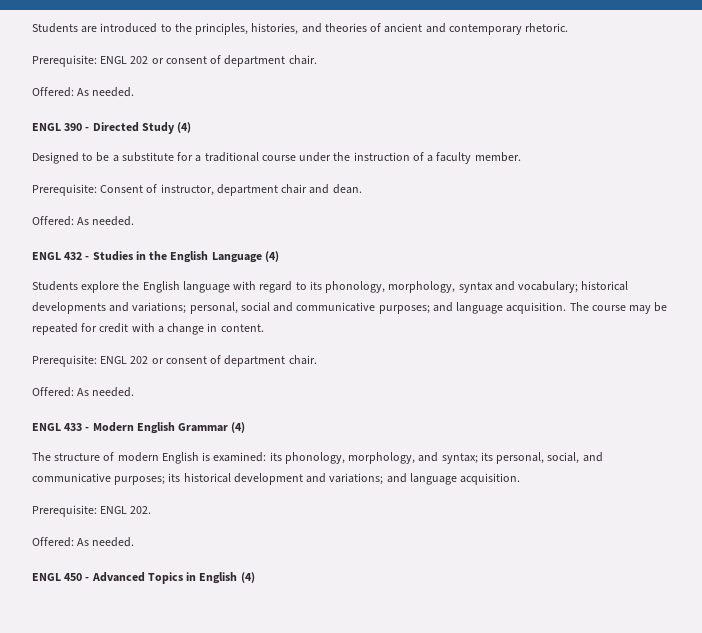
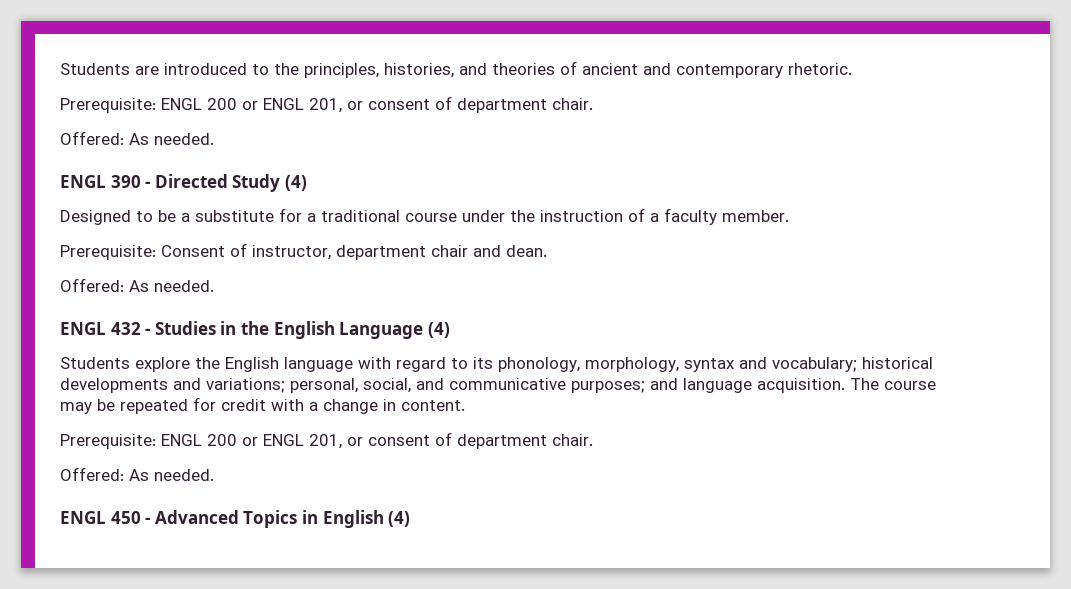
[130,56,149,64] 202 -> [207,98,342,113] 200 or ENGL 201,
[240,302,270,312] social -> [363,378,411,393] social,
[130,355,317,367] [32,387,135,397] [32,422,246,434] [32,452,603,464] [32,473,521,485] [32,505,152,517] [32,537,135,547] 202 or consent of department chair. // Offered: As needed. // ENGL 433 - Modern English Grammar (4) // The structure of modern English is examined: its phonology, morphology, and syntax; its personal, social, and communicative purposes; its historical development and variations; and language acquisition. // Prerequisite: ENGL 202. // Offered: As needed. -> [207,432,593,449] [60,467,214,481] 200 or ENGL 201, or consent of department chair. // Offered: As needed.

